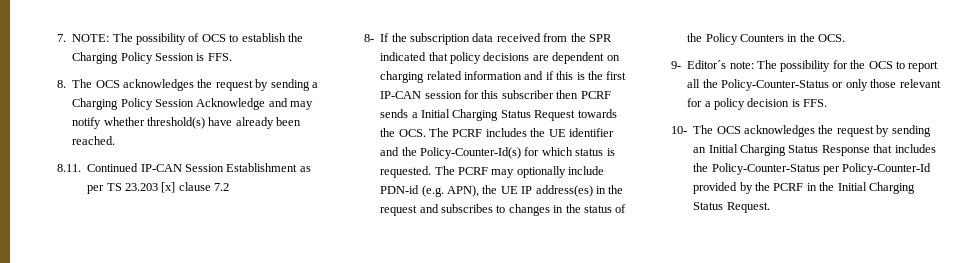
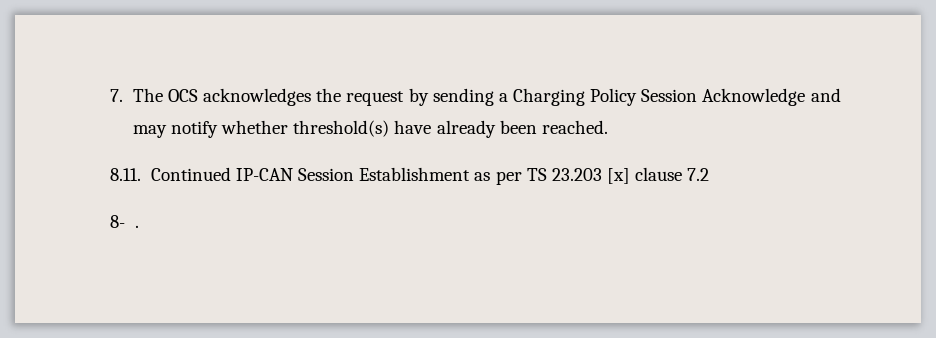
[72,33,303,45] [72,52,232,64] [57,80,67,88] NOTE: The possibility of OCS to establish the Charging Policy Session is FFS. // 8. -> (124, 95) none
[380,33,612,45] [380,52,620,64] [380,71,627,83] [380,90,611,99] [380,109,617,121] [380,128,614,137] [380,147,615,159] [380,166,605,178] [380,185,624,197] [380,204,627,216] [687,33,846,45] [671,60,939,72] [687,79,941,91] [687,98,828,110] [671,125,931,137] [693,144,936,156] [693,163,932,175] [693,182,915,194] [693,202,770,213] If the subscription data received from the SPR indicated that policy decisions are dependent on charging related information and if this is the first IP-CAN session for this subscriber then PCRF sends a Initial Charging Status Request towards the OCS. The PCRF includes the UE identifier and the Policy-Counter-Id(s) for which status is requested. The PCRF may optionally include PDN-id (e.g. APN), the UE IP address(es) in the request and subscribes to changes in the status of the Policy Counters in the OCS. // 9- Editor´s note: The possibility for the OCS to report all the Policy-Counter-Status or only those relevant for a policy decision is FFS. // 10- The OCS acknowledges the request by sending an Initial Charging Status Response that includes the Policy-Counter-Status per Policy-Counter-Id provided by the PCRF in the Initial Charging Status Request. -> [134,225,139,228] .

